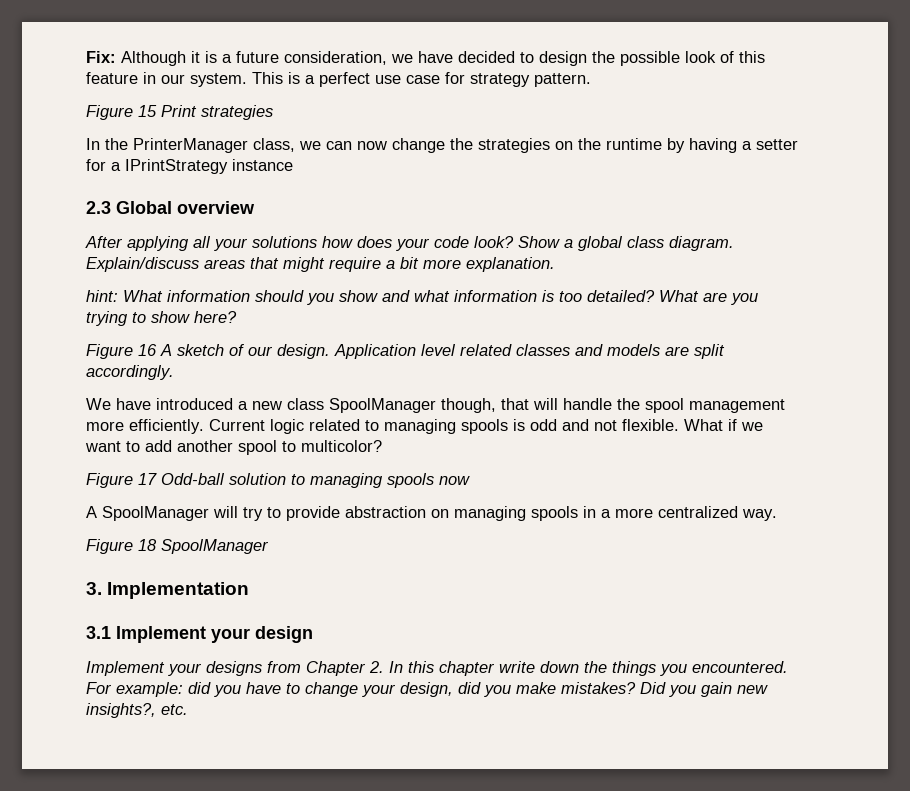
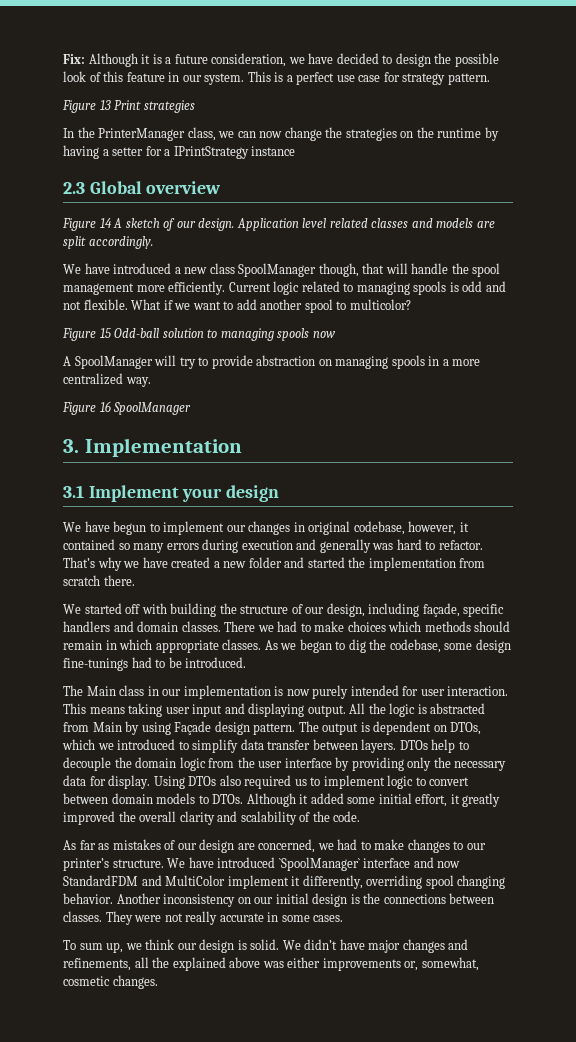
[138,105,157,117] 15 -> [99,100,111,110] 13
[85,236,734,251] [86,257,555,272] [86,290,758,305] [86,311,237,326] [86,344,157,359] // After applying all your solutions how does your code look? Show a global class diagram. Explain/discuss areas that might require a bit more explanation. // hint: What information should you show and what information is too detailed? What are you trying to show here? // Figure 16 -> [62,218,112,231] // Figure 14
[138,473,157,485] 17 -> [99,328,111,338] 15
[138,539,157,551] 18 -> [99,401,111,412] 16
[86,661,788,676] [86,682,768,697] [86,703,188,718] Implement your designs from Chapter 2. In this chapter write down the things you encountered. For example: did you have to change your design, did you make mistakes? Did you gain new insights?, etc. -> [63,521,469,535] [63,539,483,553] [63,557,486,571] [63,575,135,586] [63,603,505,617] [63,621,511,632] [63,639,511,653] [63,657,247,671] [63,685,509,699] [63,703,486,717] [63,721,482,735] [62,739,469,753] [63,757,507,771] [63,775,470,789] [63,793,501,807] [63,811,361,825] [63,839,486,853] [63,857,461,871] [63,875,506,889] [63,893,495,907] [63,911,344,925] [63,939,469,953] [63,957,479,971] [63,975,158,989] We have begun to implement our changes in original codebase, however, it contained so many errors during execution and generally was hard to refactor. That’s why we have created a new folder and started the implementation from scratch there. // We started off with building the structure of our design, including façade, specific handlers and domain classes. There we had to make choices which methods should remain in which appropriate classes. As we began to dig the codebase, some design fine-tunings had to be introduced. // The Main class in our implementation is now purely intended for user interaction. This means taking user input and displaying output. All the logic is abstracted from Main by using Façade design pattern. The output is dependent on DTOs, which we introduced to simplify data transfer between layers. DTOs help to decouple the domain logic from the user interface by providing only the necessary data for display. Using DTOs also required us to implement logic to convert between domain models to DTOs. Although it added some initial effort, it greatly improved the overall clarity and scalability of the code. // As far as mistakes of our design are concerned, we had to make changes to our printer’s structure. We have introduced `SpoolManager` interface and now StandardFDM and MultiColor implement it differently, overriding spool changing behavior. Another inconsistency on our initial design is the connections between classes. They were not really accurate in some cases. // To sum up, we think our design is solid. We didn’t have major changes and refinements, all the explained above was either improvements or, somewhat, cosmetic changes.

